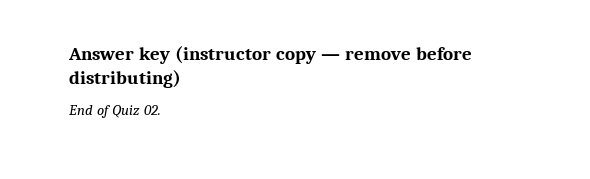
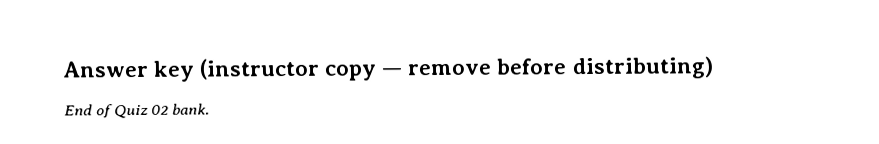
[143,105,161,115] 02. -> [150,103,211,115] 02 bank.

